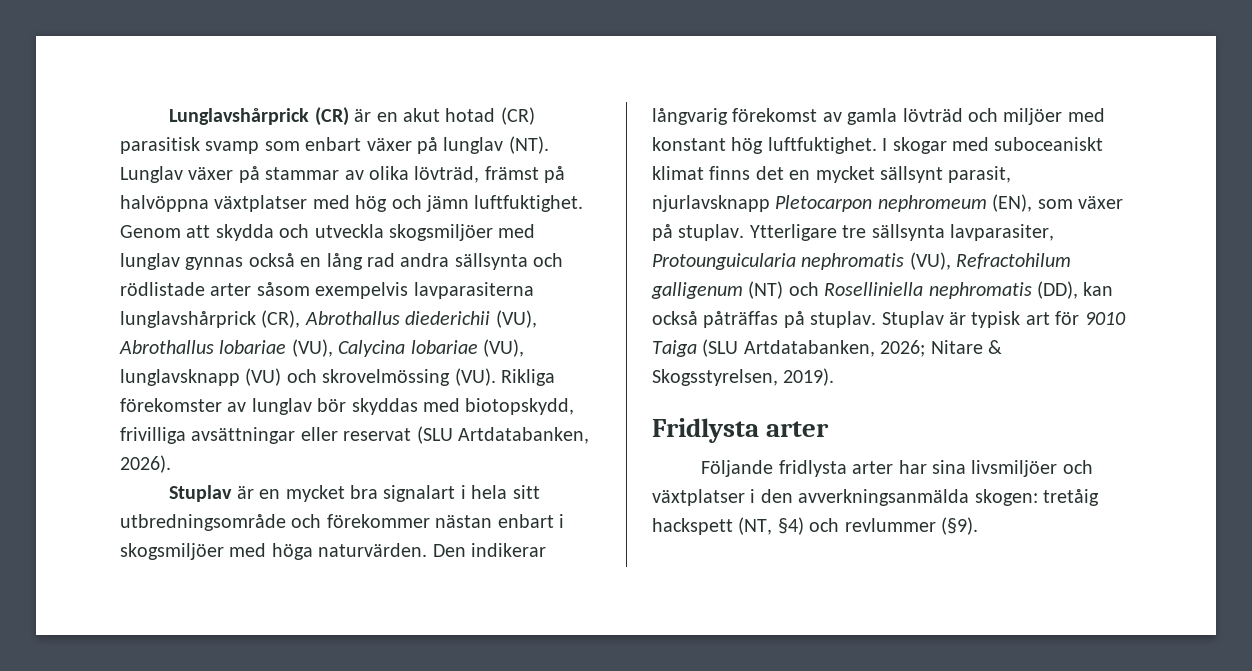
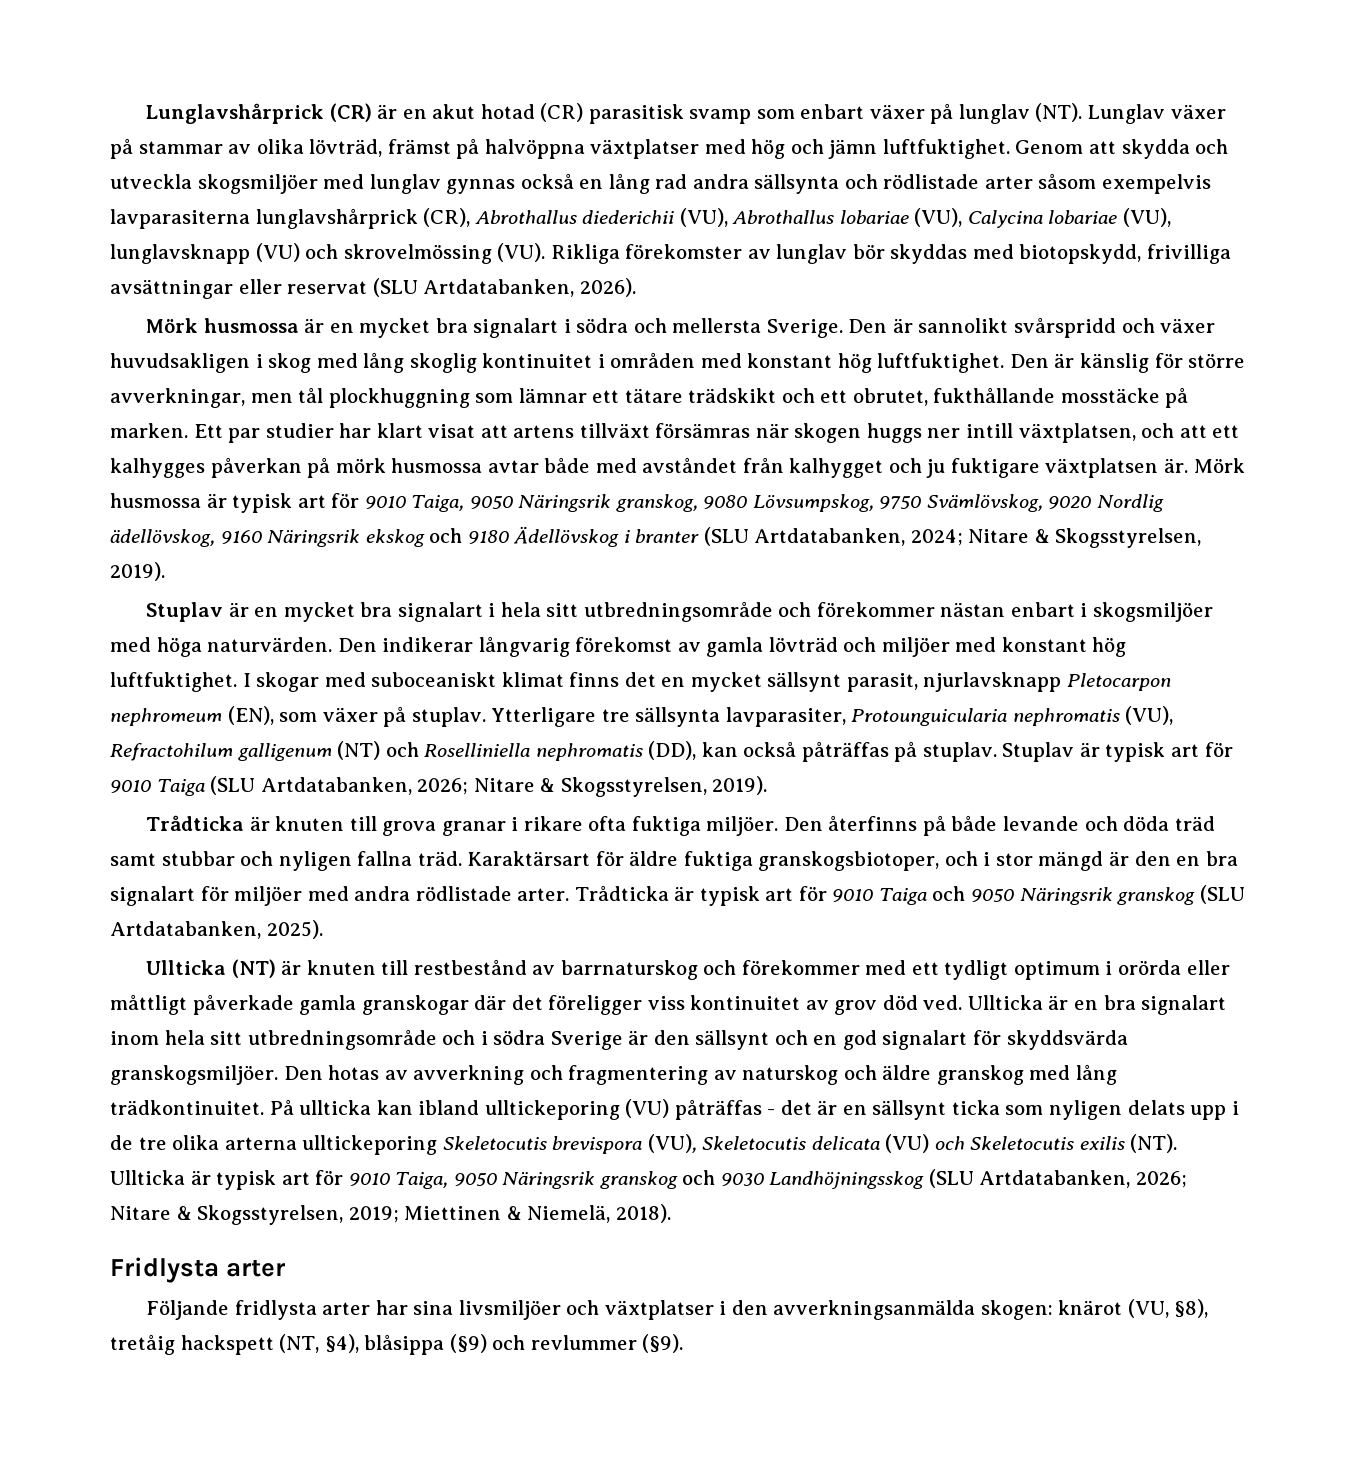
(171, 464) none -> [145,317,1216,338] [110,352,1246,373] [110,387,1189,408] [110,423,1240,443] [110,457,1245,478] [110,493,1165,513] [110,526,1202,548] [110,562,165,581] // Mörk husmossa är en mycket bra signalart i södra och mellersta Sverige. Den är sannolikt svårspridd och växer huvudsakligen i skog med lång skoglig kontinuitet i områden med konstant hög luftfuktighet. Den är känslig för större avverkningar, men tål plockhuggning som lämnar ett tätare trädskikt och ett obrutet, fukthållande mosstäcke på marken. Ett par studier har klart visat att artens tillväxt försämras när skogen huggs ner intill växtplatsen, och att ett kalhygges påverkan på mörk husmossa avtar både med avståndet från kalhygget och ju fuktigare växtplatsen är. Mörk husmossa är typisk art för 9010 Taiga, 9050 Näringsrik granskog, 9080 Lövsumpskog, 9750 Svämlövskog, 9020 Nordlig ädellövskog, 9160 Näringsrik ekskog och 9180 Ädellövskog i branter (SLU Artdatabanken, 2024; Nitare & Skogsstyrelsen, 2019).
(835, 377) none -> [145,815,1215,836] [110,851,1238,871] [110,885,1245,906] [110,920,323,939] [145,959,1230,980] [110,994,1227,1015] [110,1029,1128,1050] [110,1064,1117,1085] [110,1099,1239,1120] [110,1134,1178,1155] [110,1169,1188,1190] [110,1204,671,1225] // Trådticka är knuten till grova granar i rikare ofta fuktiga miljöer. Den återfinns på både levande och döda träd samt stubbar och nyligen fallna träd. Karaktärsart för äldre fuktiga granskogsbiotoper, och i stor mängd är den en bra signalart för miljöer med andra rödlistade arter. Trådticka är typisk art för 9010 Taiga och 9050 Näringsrik granskog (SLU Artdatabanken, 2025). // Ullticka (NT) är knuten till restbestånd av barrnaturskog och förekommer med ett tydligt optimum i orörda eller måttligt påverkade gamla granskogar där det föreligger viss kontinuitet av grov död ved. Ullticka är en bra signalart inom hela sitt utbredningsområde och i södra Sverige är den sällsynt och en god signalart för skyddsvärda granskogsmiljöer. Den hotas av avverkning och fragmentering av naturskog och äldre granskog med lång trädkontinuitet. På ullticka kan ibland ulltickeporing (VU) påträffas - det är en sällsynt ticka som nyligen delats upp i de tre olika arterna ulltickeporing Skeletocutis brevispora (VU), Skeletocutis delicata (VU) och Skeletocutis exilis (NT). Ullticka är typisk art för 9010 Taiga, 9050 Näringsrik granskog och 9030 Landhöjningsskog (SLU Artdatabanken, 2026; Nitare & Skogsstyrelsen, 2019; Miettinen & Niemelä, 2018).
[1043,489,1099,506] [652,517,804,535] tretåig hackspett (NT, §4) -> [1058,1299,1209,1318] [110,1334,487,1355] knärot (VU, §8), tretåig hackspett (NT, §4), blåsippa (§9)

